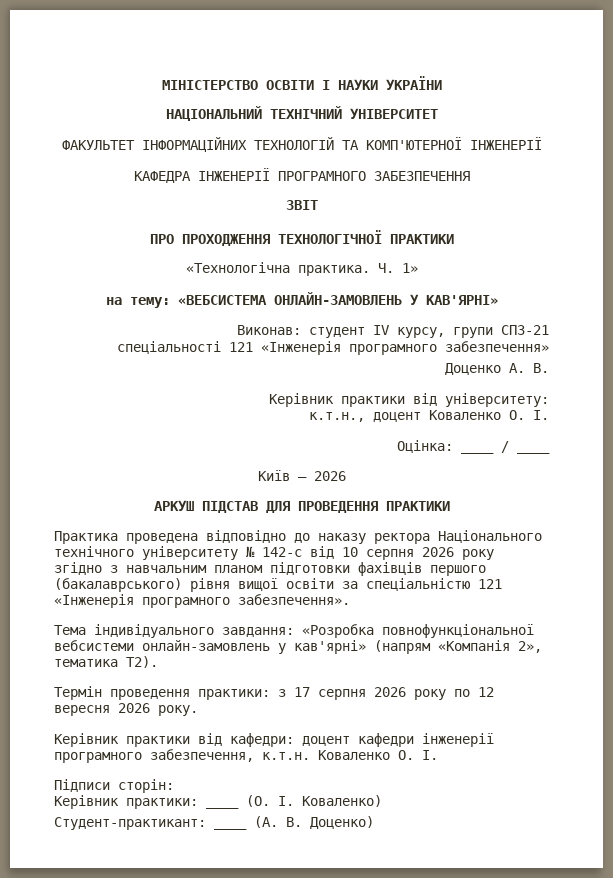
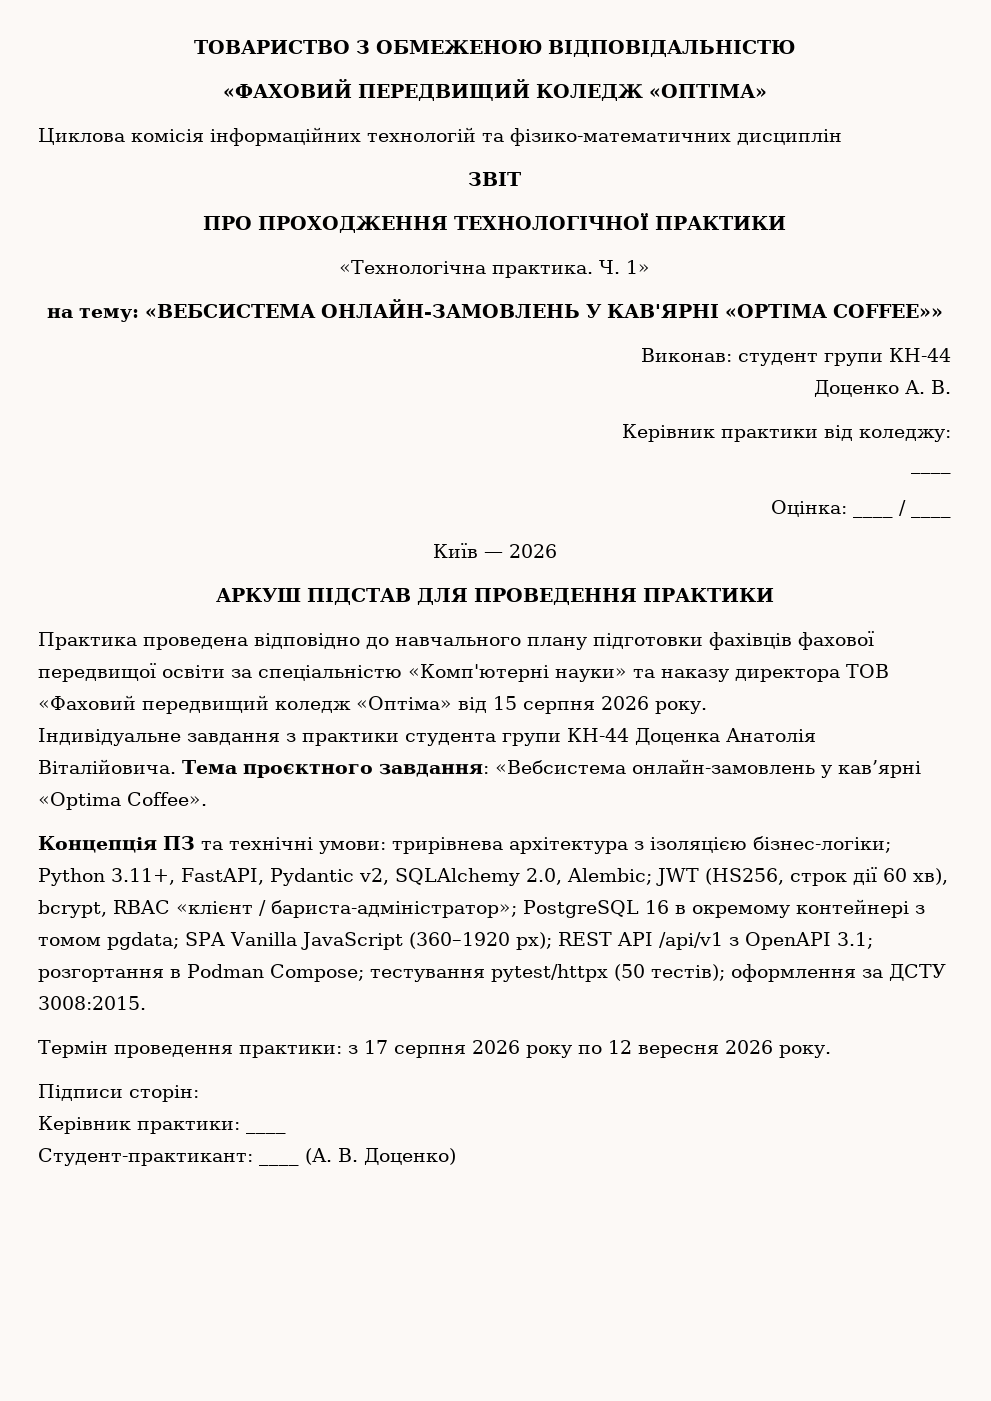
[161,76,442,90] [165,106,438,121] [61,137,542,152] [133,168,470,183] МІНІСТЕРСТВО ОСВІТИ І НАУКИ УКРАЇНИ // НАЦІОНАЛЬНИЙ ТЕХНІЧНИЙ УНІВЕРСИТЕТ // ФАКУЛЬТЕТ ІНФОРМАЦІЙНИХ ТЕХНОЛОГІЙ ТА КОМП'ЮТЕРНОЇ ІНЖЕНЕРІЇ // КАФЕДРА ІНЖЕНЕРІЇ ПРОГРАМНОГО ЗАБЕЗПЕЧЕННЯ -> [194,40,795,57] [222,79,767,101] [38,127,842,146] ТОВАРИСТВО З ОБМЕЖЕНОЮ ВІДПОВІДАЛЬНІСТЮ // «ФАХОВИЙ ПЕРЕДВИЩИЙ КОЛЕДЖ «ОПТІМА» // Циклова комісія інформаційних технологій та фізико-математичних дисциплін
[425,295,498,305] КАВ'ЯРНІ» -> [606,304,943,318] КАВ'ЯРНІ «OPTIMA COFFEE»»
[373,325,549,338] [117,341,549,355] IV курсу, групи СПЗ-21 // спеціальності 121 «Інженерія програмного забезпечення» -> [824,348,951,366] групи КН-44
[445,393,549,407] [309,410,549,422] університету: // к.т.н., доцент Коваленко О. І. -> [859,429,951,442] [911,470,951,474] коледжу: // ____
[318,530,542,544] [54,546,494,560] [54,562,486,576] [54,578,502,592] [54,594,350,608] [54,624,534,638] [54,640,542,654] [54,656,158,668] наказу ректора Національного технічного університету № 142-с від 10 серпня 2026 року згідно з навчальним планом підготовки фахівців першого (бакалаврського) рівня вищої освіти за спеціальністю 121 «Інженерія програмного забезпечення». // Тема індивідуального завдання: «Розробка повнофункціональної вебсистеми онлайн-замовлень у кав'ярні» (напрям «Компанія 2», тематика T2). -> [395,631,874,650] [38,663,889,682] [38,695,707,714] [38,728,816,746] [38,759,921,778] [38,792,207,810] [38,836,891,854] [38,867,948,886] [38,899,925,918] [38,932,873,950] [38,964,946,982] [38,996,146,1010] навчального плану підготовки фахівців фахової передвищої освіти за спеціальністю «Комп'ютерні науки» та наказу директора ТОВ «Фаховий передвищий коледж «Оптіма» від 15 серпня 2026 року. // Індивідуальне завдання з практики студента групи КН-44 Доценка Анатолія Віталійовича. Тема проєктного завдання: «Вебсистема онлайн-замовлень у кав’ярні «Optima Coffee». // Концепція ПЗ та технічні умови: трирівнева архітектура з ізоляцією бізнес-логіки; Python 3.11+, FastAPI, Pydantic v2, SQLAlchemy 2.0, Alembic; JWT (HS256, строк дії 60 хв), bcrypt, RBAC «клієнт / бариста-адміністратор»; PostgreSQL 16 в окремому контейнері з томом pgdata; SPA Vanilla JavaScript (360–1920 px); REST API /api/v1 з OpenAPI 3.1; розгортання в Podman Compose; тестування pytest/httpx (50 тестів); оформлення за ДСТУ 3008:2015.
[54,733,494,747] [54,749,438,763] // Керівник практики від кафедри: доцент кафедри інженерії програмного забезпечення, к.т.н. Коваленко О. І. -> (831, 1051) none
[246,795,382,807] (О. І. Коваленко) -> (286, 1132) none

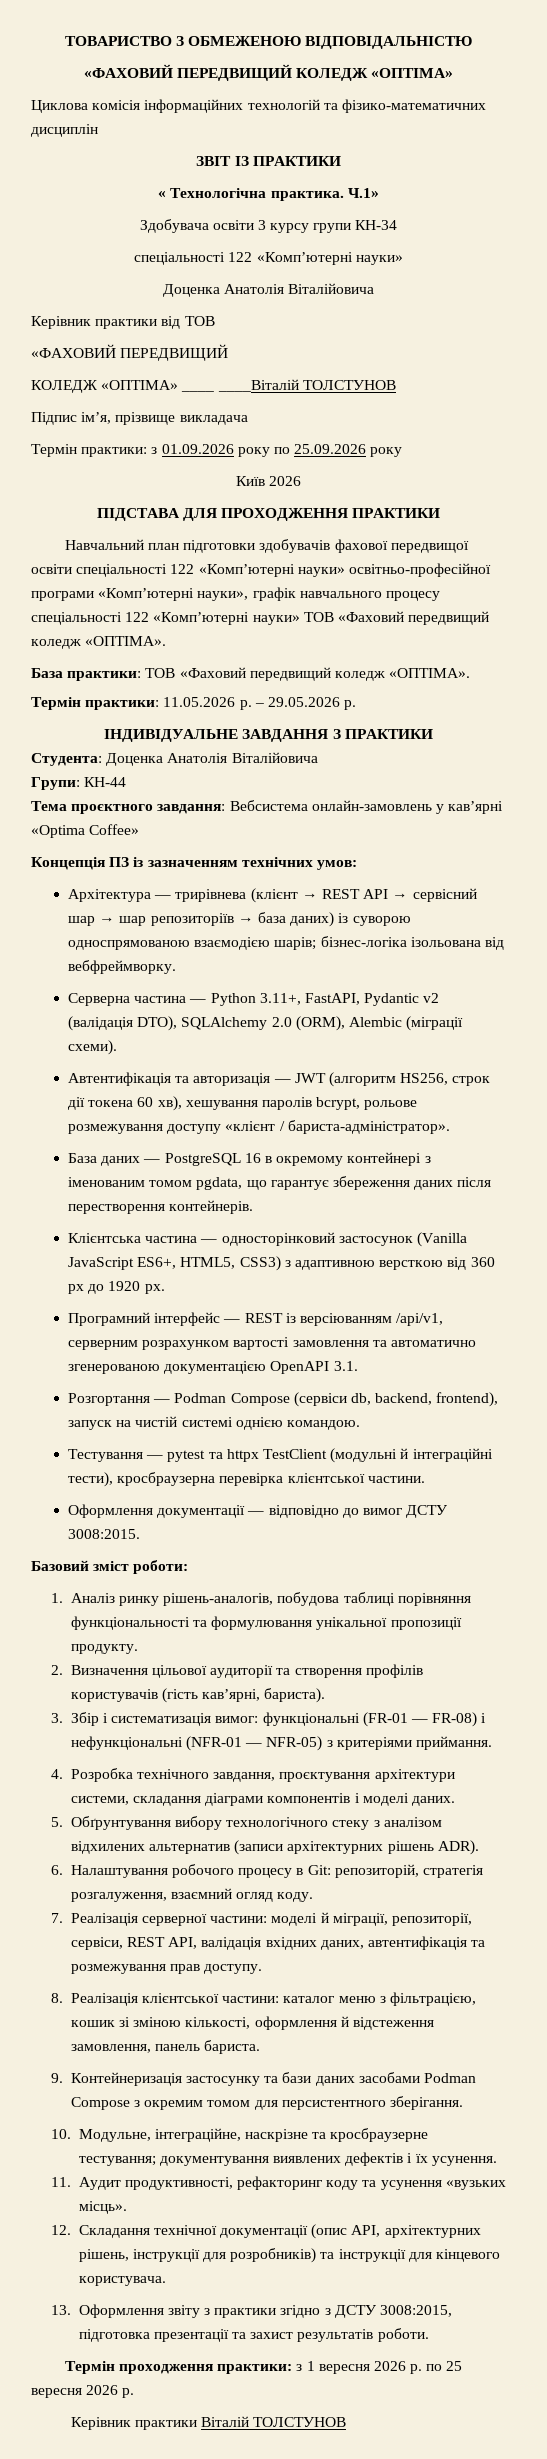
[203,213,786,233] [339,260,650,278] [46,299,943,322] [641,348,951,366] [814,380,951,397] [622,424,951,442] [911,470,951,474] [771,500,951,518] // ПРО ПРОХОДЖЕННЯ ТЕХНОЛОГІЧНОЇ ПРАКТИКИ // «Технологічна практика. Ч. 1» // на тему: «ВЕБСИСТЕМА ОНЛАЙН-ЗАМОВЛЕНЬ У КАВ'ЯРНІ «OPTIMA COFFEE»» // Виконав: студент групи КН-44 // Доценко А. В. // Керівник практики від коледжу: // ____ // Оцінка: ____ / ____ -> [234,156,341,166] [158,188,379,201] [139,219,398,233] [134,252,403,265] [162,283,375,297] [31,316,215,329] [31,344,229,361] [31,380,179,393] [181,379,396,392] [31,412,248,425] [31,444,403,457] ІЗ ПРАКТИКИ // « Технологічна практика. Ч.1» // Здобувача освіти 3 курсу групи КН-34 // спеціальності 122 «Комп’ютерні науки» // Доценка Анатолія Віталійовича // Керівник практики від ТОВ // «ФАХОВИЙ ПЕРЕДВИЩИЙ // КОЛЕДЖ «ОПТІМА» ____ ____Віталій ТОЛСТУНОВ // Підпис ім’я, прізвище викладача // Термін практики: з 01.09.2026 року по 25.09.2026 року
[483,552,503,558] — -> (265, 481) none
[215,588,774,605] [38,631,874,650] [38,663,889,682] [38,695,707,714] [38,728,816,746] [38,759,176,774] АРКУШ ПІДСТАВ ДЛЯ ПРОВЕДЕННЯ ПРАКТИКИ // Практика проведена відповідно до навчального плану підготовки фахівців фахової передвищої освіти за спеціальністю «Комп'ютерні науки» та наказу директора ТОВ «Фаховий передвищий коледж «Оптіма» від 15 серпня 2026 року. // Індивідуальне завдання з практики студента групи КН-44 Доценка Анатолія Віталійовича. -> [96,508,441,521] [64,539,469,553] [31,563,491,577] [31,587,440,601] [31,611,490,625] [31,636,167,649] [31,667,471,681] [31,697,357,710] [104,729,433,742] [31,752,318,766] [31,777,127,790] ПІДСТАВА ДЛЯ ПРОХОДЖЕННЯ ПРАКТИКИ // Навчальний план підготовки здобувачів фахової передвищої освіти спеціальності 122 «Комп’ютерні науки» освітньо-професійної програми «Комп’ютерні науки», графік навчального процесу спеціальності 122 «Комп’ютерні науки» ТОВ «Фаховий передвищий коледж «ОПТІМА». // База практики: ТОВ «Фаховий передвищий коледж «ОПТІМА». // Термін практики: 11.05.2026 р. – 29.05.2026 р. // ІНДИВІДУАЛЬНЕ ЗАВДАННЯ З ПРАКТИКИ // Студента: Доценка Анатолія Віталійовича // Групи: КН-44 //
[495,760,626,774] «Вебсистема -> [229,800,308,811] Вебсистема
[127,792,207,806] Coffee». -> [89,824,140,835] Coffee»
[201,836,891,854] [38,868,784,886] та технічні умови: трирівнева архітектура з ізоляцією бізнес-логіки; Python 3.11+, FastAPI, Pydantic v2, SQLAlchemy 2.0, Alembic; JWT (HS256, -> [133,857,357,870] [68,888,477,903] [68,912,411,927] [68,936,504,950] [68,960,177,974] [68,993,440,1006] [68,1016,464,1031] [68,1040,118,1055] [68,1072,449,1087] із зазначенням технічних умов: // Архітектура — трирівнева (клієнт → REST API → сервісний шар → шар репозиторіїв → база даних) із суворою односпрямованою взаємодією шарів; бізнес-логіка ізольована від вебфреймворку. // Серверна частина — Python 3.11+, FastAPI, Pydantic v2 (валідація DTO), SQLAlchemy 2.0 (ORM), Alembic (міграції схеми). // Автентифікація та авторизація — JWT (алгоритм HS256,
(877, 876) none -> [88,1100,134,1107] токена
[38,900,517,918] bcrypt, RBAC «клієнт / бариста-адміністратор»; -> [185,1097,418,1110] [68,1120,450,1134] [68,1153,161,1166] хешування паролів bcrypt, рольове розмежування доступу «клієнт / бариста-адміністратор». // База даних —
[38,932,873,950] [38,964,946,982] [38,996,146,1010] [38,1040,831,1058] [38,1084,199,1102] [38,1116,286,1134] [38,1148,456,1166] томом pgdata; SPA Vanilla JavaScript (360–1920 px); REST API /api/v1 з OpenAPI 3.1; розгортання в Podman Compose; тестування pytest/httpx (50 тестів); оформлення за ДСТУ 3008:2015. // Термін проведення практики: з 17 серпня 2026 року по 12 вересня 2026 року. // Підписи сторін: // Керівник практики: ____ // Студент-практикант: ____ (А. В. Доценко) -> [68,1176,492,1190] [68,1200,254,1214] [68,1232,467,1247] [68,1256,495,1271] [68,1281,165,1294] [68,1312,444,1326] [68,1337,476,1350] [68,1361,358,1374] [68,1392,499,1407] [68,1416,360,1430] [68,1448,493,1463] [68,1472,425,1487] [68,1504,448,1518] [68,1529,141,1539] [31,1560,189,1574] [50,1592,471,1606] [70,1616,462,1630] [70,1644,138,1654] [50,1664,423,1678] [70,1688,326,1703] [50,1712,487,1727] [70,1736,493,1751] [50,1768,455,1782] [70,1793,456,1806] [50,1816,442,1830] [70,1840,479,1855] [50,1864,484,1878] [70,1888,314,1902] [50,1912,473,1926] [70,1936,486,1950] [70,1964,263,1974] [50,1992,477,2006] [70,2016,435,2030] [70,2040,261,2054] [50,2072,477,2086] [70,2096,464,2110] [50,2128,429,2142] [78,2152,497,2166] [50,2176,506,2190] [78,2201,127,2214] [50,2224,481,2239] [78,2248,501,2263] [78,2276,166,2286] [50,2304,453,2318] [78,2328,429,2342] [64,2361,463,2374] [31,2385,135,2398] [70,2416,347,2430] іменованим томом pgdata, що гарантує збереження даних після перестворення контейнерів. // Клієнтська частина — односторінковий застосунок (Vanilla JavaScript ES6+, HTML5, CSS3) з адаптивною версткою від 360 px до 1920 px. // Програмний інтерфейс — REST із версіюванням /api/v1, серверним розрахунком вартості замовлення та автоматично згенерованою документацією OpenAPI 3.1. // Розгортання — Podman Compose (сервіси db, backend, frontend), запуск на чистій системі однією командою. // Тестування — pytest та httpx TestClient (модульні й інтеграційні тести), кросбраузерна перевірка клієнтської частини. // Оформлення документації — відповідно до вимог ДСТУ 3008:2015. // Базовий зміст роботи: // 1. Аналіз ринку рішень-аналогів, побудова таблиці порівняння функціональності та формулювання унікальної пропозиції продукту. // 2. Визначення цільової аудиторії та створення профілів користувачів (гість кав’ярні, бариста). // 3. Збір і систематизація вимог: функціональні (FR-01 — FR-08) і нефункціональні (NFR-01 — NFR-05) з критеріями приймання. // 4. Розробка технічного завдання, проєктування архітектури системи, складання діаграми компонентів і моделі даних. // 5. Обґрунтування вибору технологічного стеку з аналізом відхилених альтернатив (записи архітектурних рішень ADR). // 6. Налаштування робочого процесу в Git: репозиторій, стратегія розгалуження, взаємний огляд коду. // 7. Реалізація серверної частини: моделі й міграції, репозиторії, сервіси, REST API, валідація вхідних даних, автентифікація та розмежування прав доступу. // 8. Реалізація клієнтської частини: каталог меню з фільтрацією, кошик зі зміною кількості, оформлення й відстеження замовлення, панель бариста. // 9. Контейнеризація застосунку та бази даних засобами Podman Compose з окремим томом для персистентного зберігання. // 10. Модульне, інтеграційне, наскрізне та кросбраузерне тестування; документування виявлених дефектів і їх усунення. // 11. Аудит продуктивності, рефакторинг коду та усунення «вузьких місць». // 12. Складання технічної документації (опис API, архітектурних рішень, інструкції для розробників) та інструкції для кінцевого користувача. // 13. Оформлення звіту з практики згідно з ДСТУ 3008:2015, підготовка презентації та захист результатів роботи. // Термін проходження практики: з 1 вересня 2026 р. по 25 вересня 2026 р. // Керівник практики Віталій ТОЛСТУНОВ

